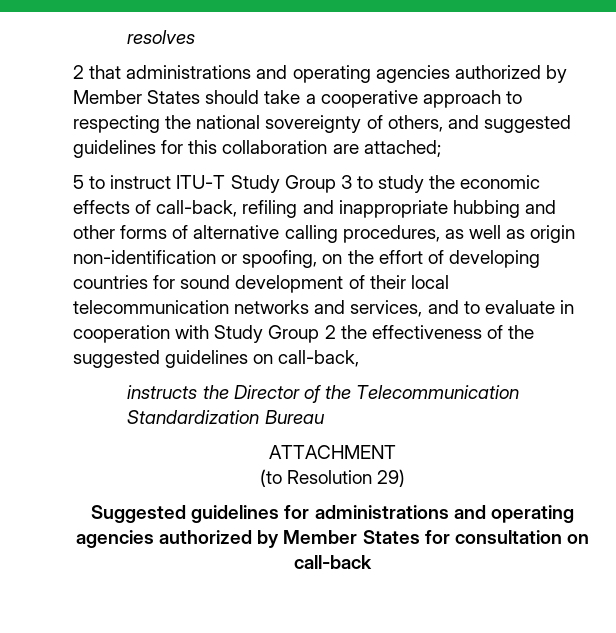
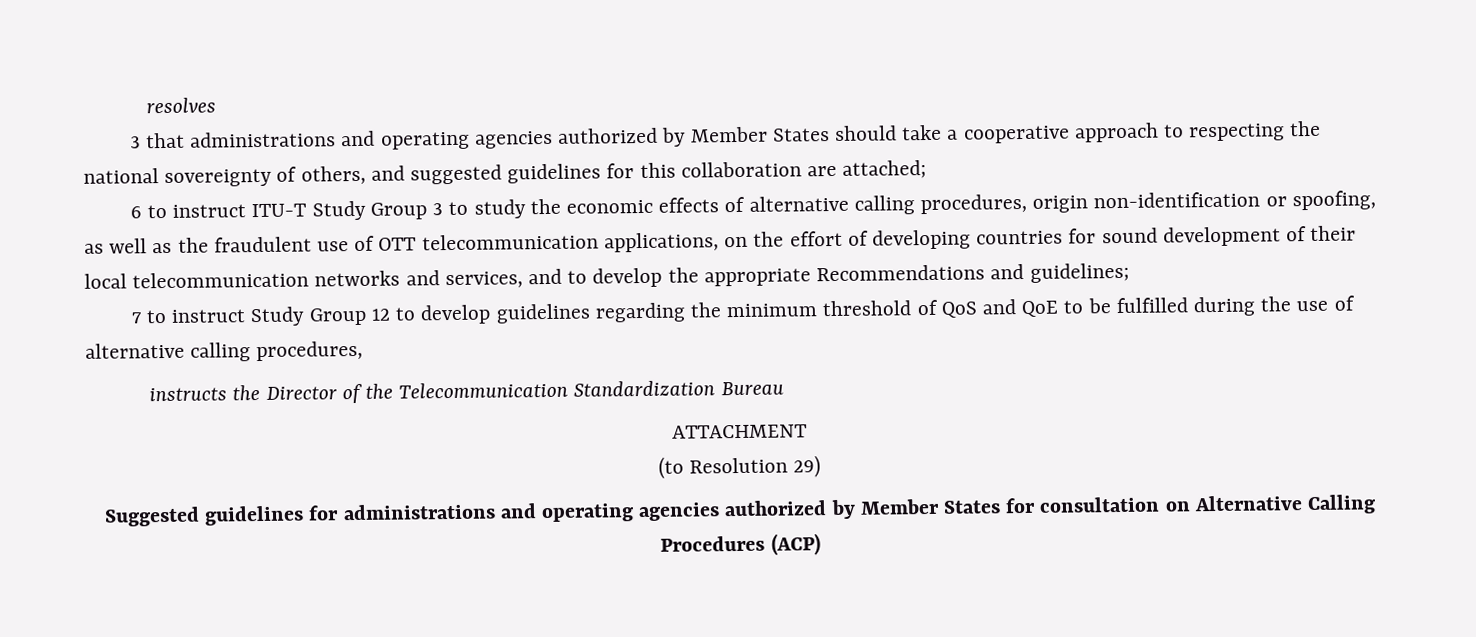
[73,65,84,79] 2 -> [129,136,141,149] 3
[73,175,84,189] 5 -> [129,206,142,219] 6
[156,200,556,218] [73,225,576,243] [73,250,318,268] call-back, refiling and inappropriate hubbing and other forms of alternative calling procedures, as well as origin non-identification or spoofing, -> [748,190,1376,215] [84,232,719,254] alternative calling procedures, origin non-identification or spoofing, as well as the fraudulent use of OTT telecommunication applications,
[484,300,574,314] [73,325,535,343] [73,350,360,368] evaluate in cooperation with Study Group 2 the effectiveness of the suggested guidelines on call-back, -> [592,262,1130,288] [130,295,1355,327] [85,340,364,362] develop the appropriate Recommendations and guidelines; // 7 to instruct Study Group 12 to develop guidelines regarding the minimum threshold of QoS and QoE to be fulfilled during the use of alternative calling procedures,
[294,555,372,569] call-back -> [1193,494,1377,515] [660,533,821,556] Alternative Calling Procedures (ACP)

